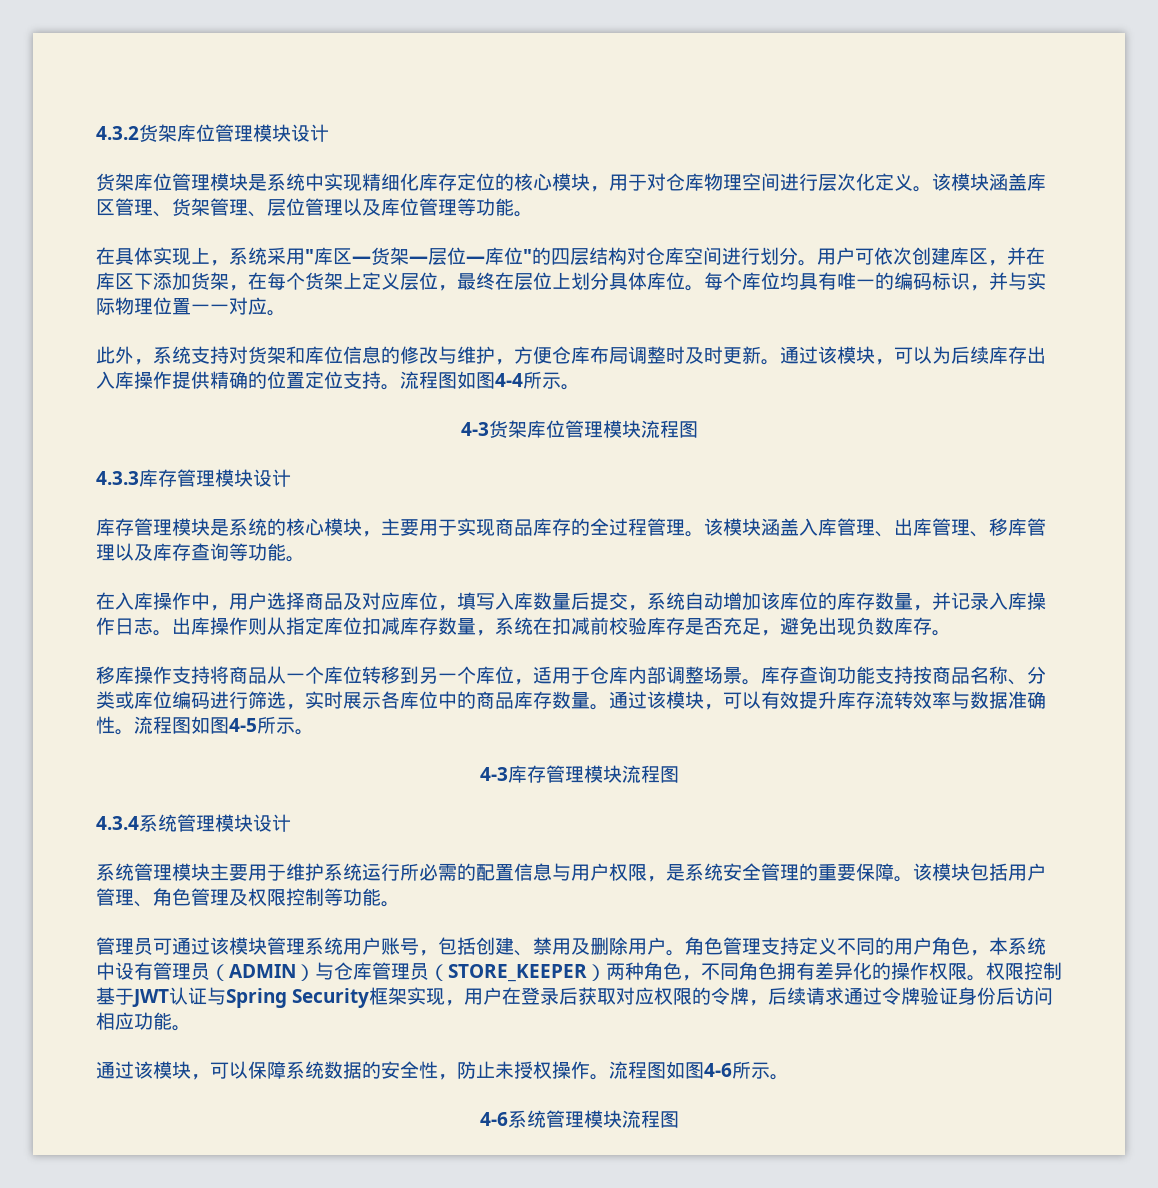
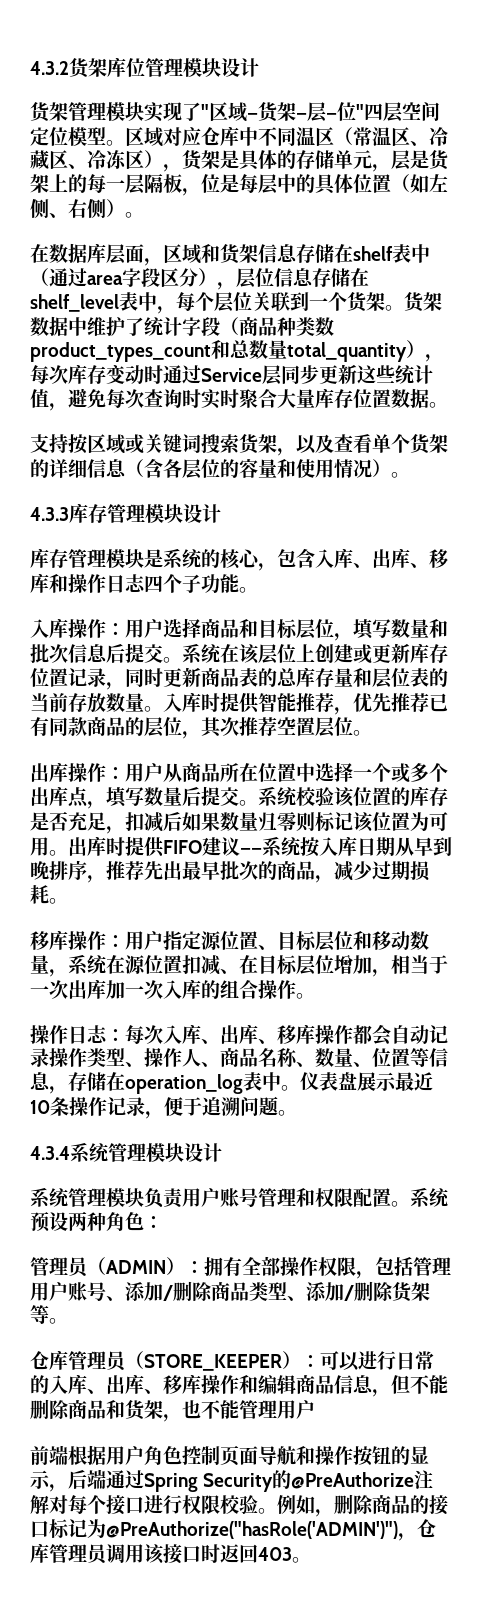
[134,173,1046,192] [96,198,533,217] [96,247,1045,266] [96,272,1046,291] [96,297,286,316] [96,346,1046,365] [96,371,580,390] [460,420,698,438] 库位管理模块是系统中实现精细化库存定位的核心模块，用于对仓库物理空间进行层次化定义。该模块涵盖库区管理、货架管理、层位管理以及库位管理等功能。 // 在具体实现上，系统采用"库区—货架—层位—库位"的四层结构对仓库空间进行划分。用户可依次创建库区，并在库区下添加货架，在每个货架上定义层位，最终在层位上划分具体库位。每个库位均具有唯一的编码标识，并与实际物理位置一一对应。 // 此外，系统支持对货架和库位信息的修改与维护，方便仓库布局调整时及时更新。通过该模块，可以为后续库存出入库操作提供精确的位置定位支持。流程图如图4-4所示。 // 4-3货架库位管理模块流程图 -> [68,102,440,122] [30,126,448,147] [30,150,451,172] [30,174,448,196] [30,198,144,218] [30,243,430,266] [30,268,369,290] [30,292,442,314] [30,316,334,336] [30,340,444,362] [30,364,433,385] [30,388,448,411] [30,434,448,456] [30,458,410,479] 管理模块实现了"区域—货架—层—位"四层空间定位模型。区域对应仓库中不同温区（常温区、冷藏区、冷冻区），货架是具体的存储单元，层是货架上的每一层隔板，位是每层中的具体位置（如左侧、右侧）。 // 在数据库层面，区域和货架信息存储在shelf表中（通过area字段区分），层位信息存储在shelf_level表中，每个层位关联到一个货架。货架数据中维护了统计字段（商品种类数product_types_count和总数量total_quantity），每次库存变动时通过Service层同步更新这些统计值，避免每次查询时实时聚合大量库存位置数据。 // 支持按区域或关键词搜索货架，以及查看单个货架的详细信息（含各层位的容量和使用情况）。
[324,518,1046,537] [96,543,305,562] [96,592,229,611] 模块，主要用于实现商品库存的全过程管理。该模块涵盖入库管理、出库管理、移库管理以及库存查询等功能。 // 在入库操作中， -> [258,548,448,571] [30,573,258,593] [30,618,125,638] ，包含入库、出库、移库和操作日志四个子功能。 // 入库操作：
[343,592,1046,611] [96,617,951,636] [96,666,1046,685] [96,691,1046,710] [96,716,314,735] [479,765,679,783] 及对应库位，填写入库数量后提交，系统自动增加该库位的库存数量，并记录入库操作日志。出库操作则从指定库位扣减库存数量，系统在扣减前校验库存是否充足，避免出现负数库存。 // 移库操作支持将商品从一个库位转移到另一个库位，适用于仓库内部调整场景。库存查询功能支持按商品名称、分类或库位编码进行筛选，实时展示各库位中的商品库存数量。通过该模块，可以有效提升库存流转效率与数据准确性。流程图如图4-5所示。 // 4-3库存管理模块流程图 -> [239,619,448,641] [30,643,448,664] [30,667,448,690] [30,692,448,715] [30,717,372,739] [30,762,448,783] [30,786,448,809] [30,811,448,834] [30,836,452,858] [30,860,430,883] [30,885,68,904] [30,930,429,951] [30,954,448,977] [30,979,315,999] [30,1024,448,1046] [30,1048,448,1067] [30,1072,433,1094] [30,1096,297,1119] 和目标层位，填写数量和批次信息后提交。系统在该层位上创建或更新库存位置记录，同时更新商品表的总库存量和层位表的当前存放数量。入库时提供智能推荐，优先推荐已有同款商品的层位，其次推荐空置层位。 // 出库操作：用户从商品所在位置中选择一个或多个出库点，填写数量后提交。系统校验该位置的库存是否充足，扣减后如果数量归零则标记该位置为可用。出库时提供FIFO建议——系统按入库日期从早到晚排序，推荐先出最早批次的商品，减少过期损耗。 // 移库操作：用户指定源位置、目标层位和移动数量，系统在源位置扣减、在目标层位增加，相当于一次出库加一次入库的组合操作。 // 操作日志：每次入库、出库、移库操作都会自动记录操作类型、操作人、商品名称、数量、位置等信息，存储在operation_log表中。仪表盘展示最近10条操作记录，便于追溯问题。
[210,863,1046,882] [96,888,400,907] [96,937,1046,956] [96,962,334,981] 主要用于维护系统运行所必需的配置信息与用户权限，是系统安全管理的重要保障。该模块包括用户管理、角色管理及权限控制等功能。 // 管理员可通过该模块管理系统用户账号，包括创建、禁用及删除用户。角色管理支持定义不同的用户角色，本系统中设有管理员（ADMIN）与 -> [144,1187,449,1209] [30,1211,163,1232] [30,1256,451,1279] [30,1281,430,1302] [30,1305,68,1324] 负责用户账号管理和权限配置。系统预设两种角色： // 管理员（ADMIN）：拥有全部操作权限，包括管理用户账号、添加/删除商品类型、添加/删除货架等。 //
[606,962,1062,981] [96,987,1054,1008] [96,1012,191,1031] [96,1061,789,1080] [479,1110,679,1128] 两种角色，不同角色拥有差异化的操作权限。权限控制基于JWT认证与Spring Security框架实现，用户在登录后获取对应权限的令牌，后续请求通过令牌验证身份后访问相应功能。 // 通过该模块，可以保障系统数据的安全性，防止未授权操作。流程图如图4-6所示。 // 4-6系统管理模块流程图 -> [301,1351,434,1371] [30,1374,448,1397] [30,1399,315,1422] [30,1445,429,1466] [30,1469,434,1492] [30,1494,448,1517] [30,1519,436,1541] [30,1543,311,1565] ：可以进行日常的入库、出库、移库操作和编辑商品信息，但不能删除商品和货架，也不能管理用户 // 前端根据用户角色控制页面导航和操作按钮的显示，后端通过Spring Security的@PreAuthorize注解对每个接口进行权限校验。例如，删除商品的接口标记为@PreAuthorize("hasRole('ADMIN')")，仓库管理员调用该接口时返回403。

